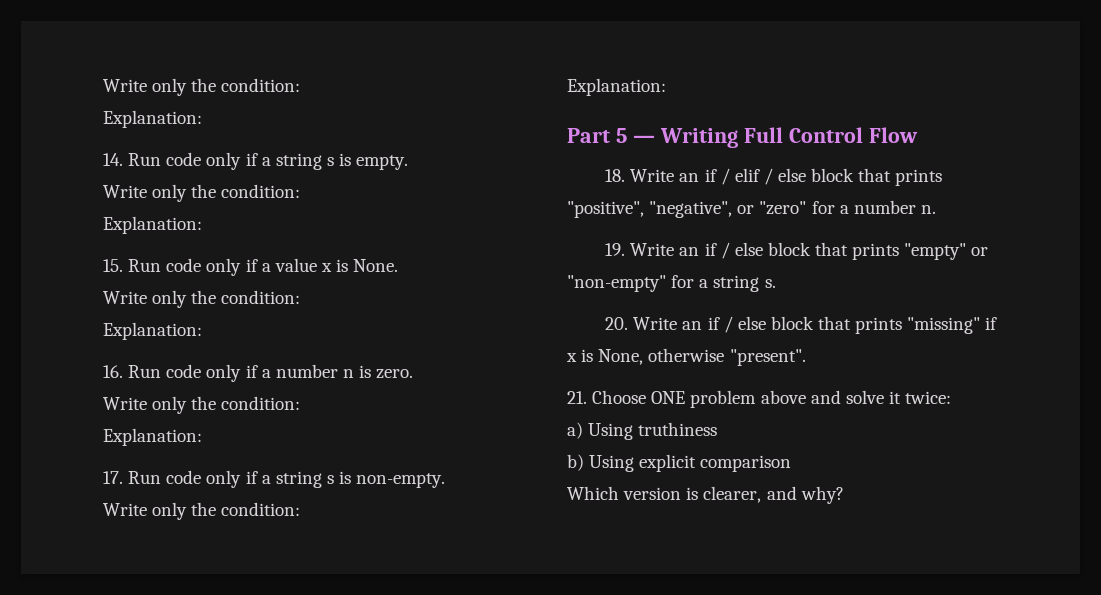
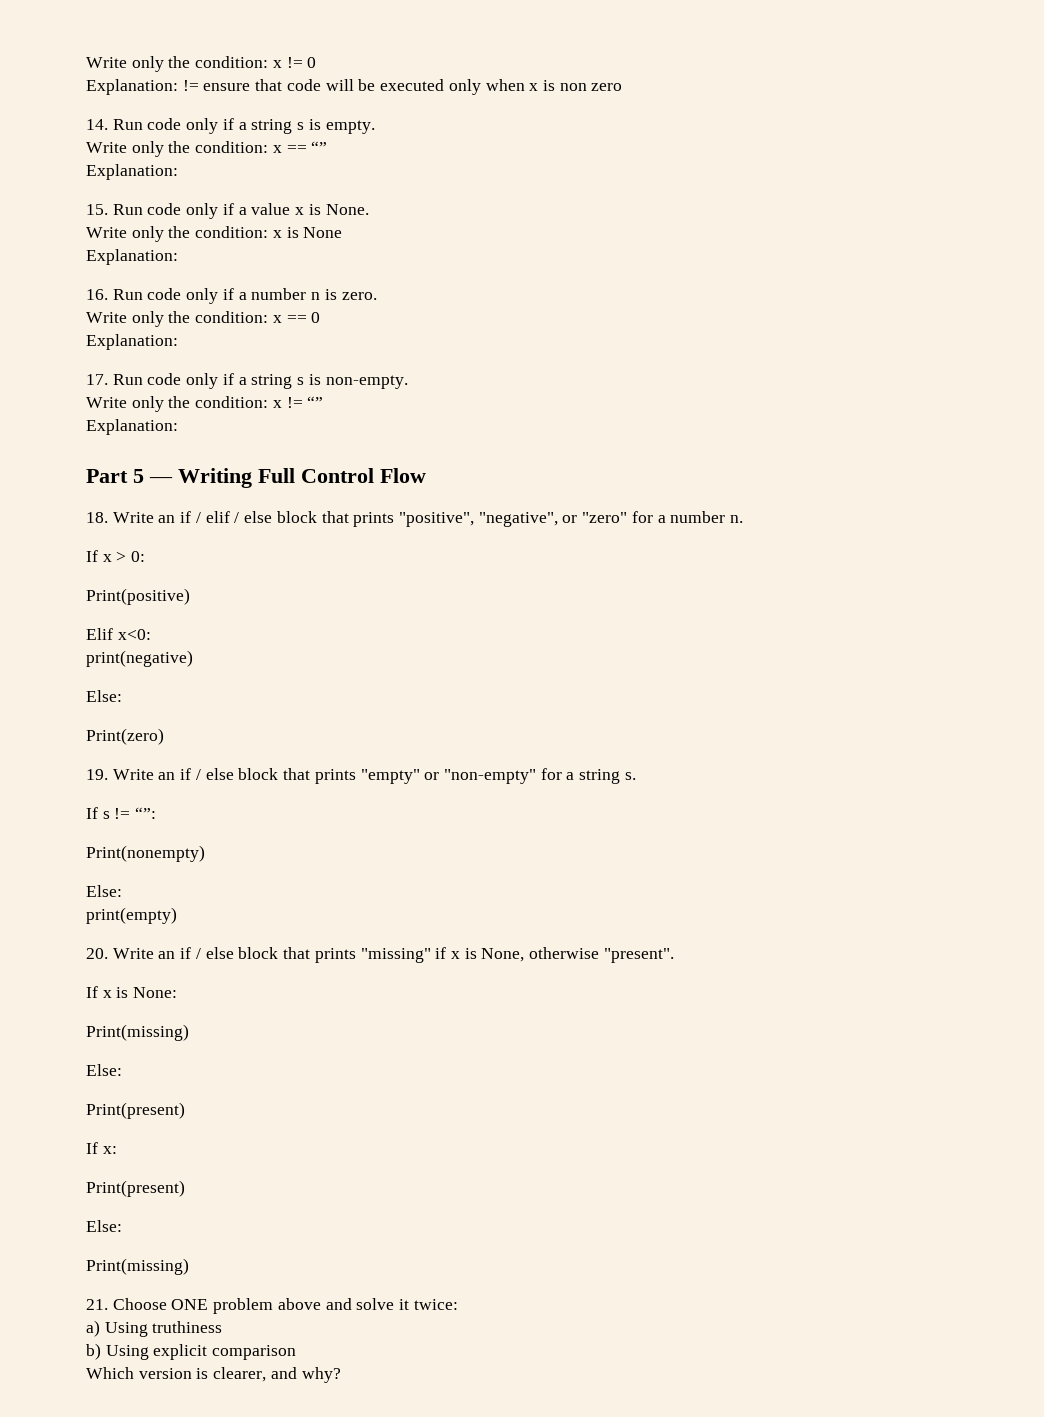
[103,78,301,96] [103,110,202,128] Write only the condition: // Explanation: -> [86,56,317,72] [86,79,623,95] Write only the condition: x != 0 // Explanation: != ensure that code will be executed only when x is non zero
(301, 191) none -> [272,141,328,153] x == “”
(301, 297) none -> [272,227,343,238] x is None
(301, 403) none -> [272,312,321,323] x == 0
(301, 509) none -> [272,396,324,408] x != “”
(936, 209) none -> [86,550,146,562] [86,588,190,605] [86,628,151,640] [86,650,193,667] [86,690,122,702] [86,728,164,745] // If x > 0: // Print(positive) // Elif x<0: // print(negative) // Else: // Print(zero)
(776, 283) none -> [86,807,157,819] [86,845,205,862] [86,885,122,897] [86,907,177,924] // If s != “”: // Print(nonempty) // Else: // print(empty)
(806, 357) none -> [86,986,178,998] [86,1024,189,1041] [86,1064,122,1076] [86,1102,185,1119] [86,1142,117,1154] [86,1180,185,1197] [86,1220,122,1232] [86,1258,189,1275] // If x is None: // Print(missing) // Else: // Print(present) // If x: // Print(present) // Else: // Print(missing)

